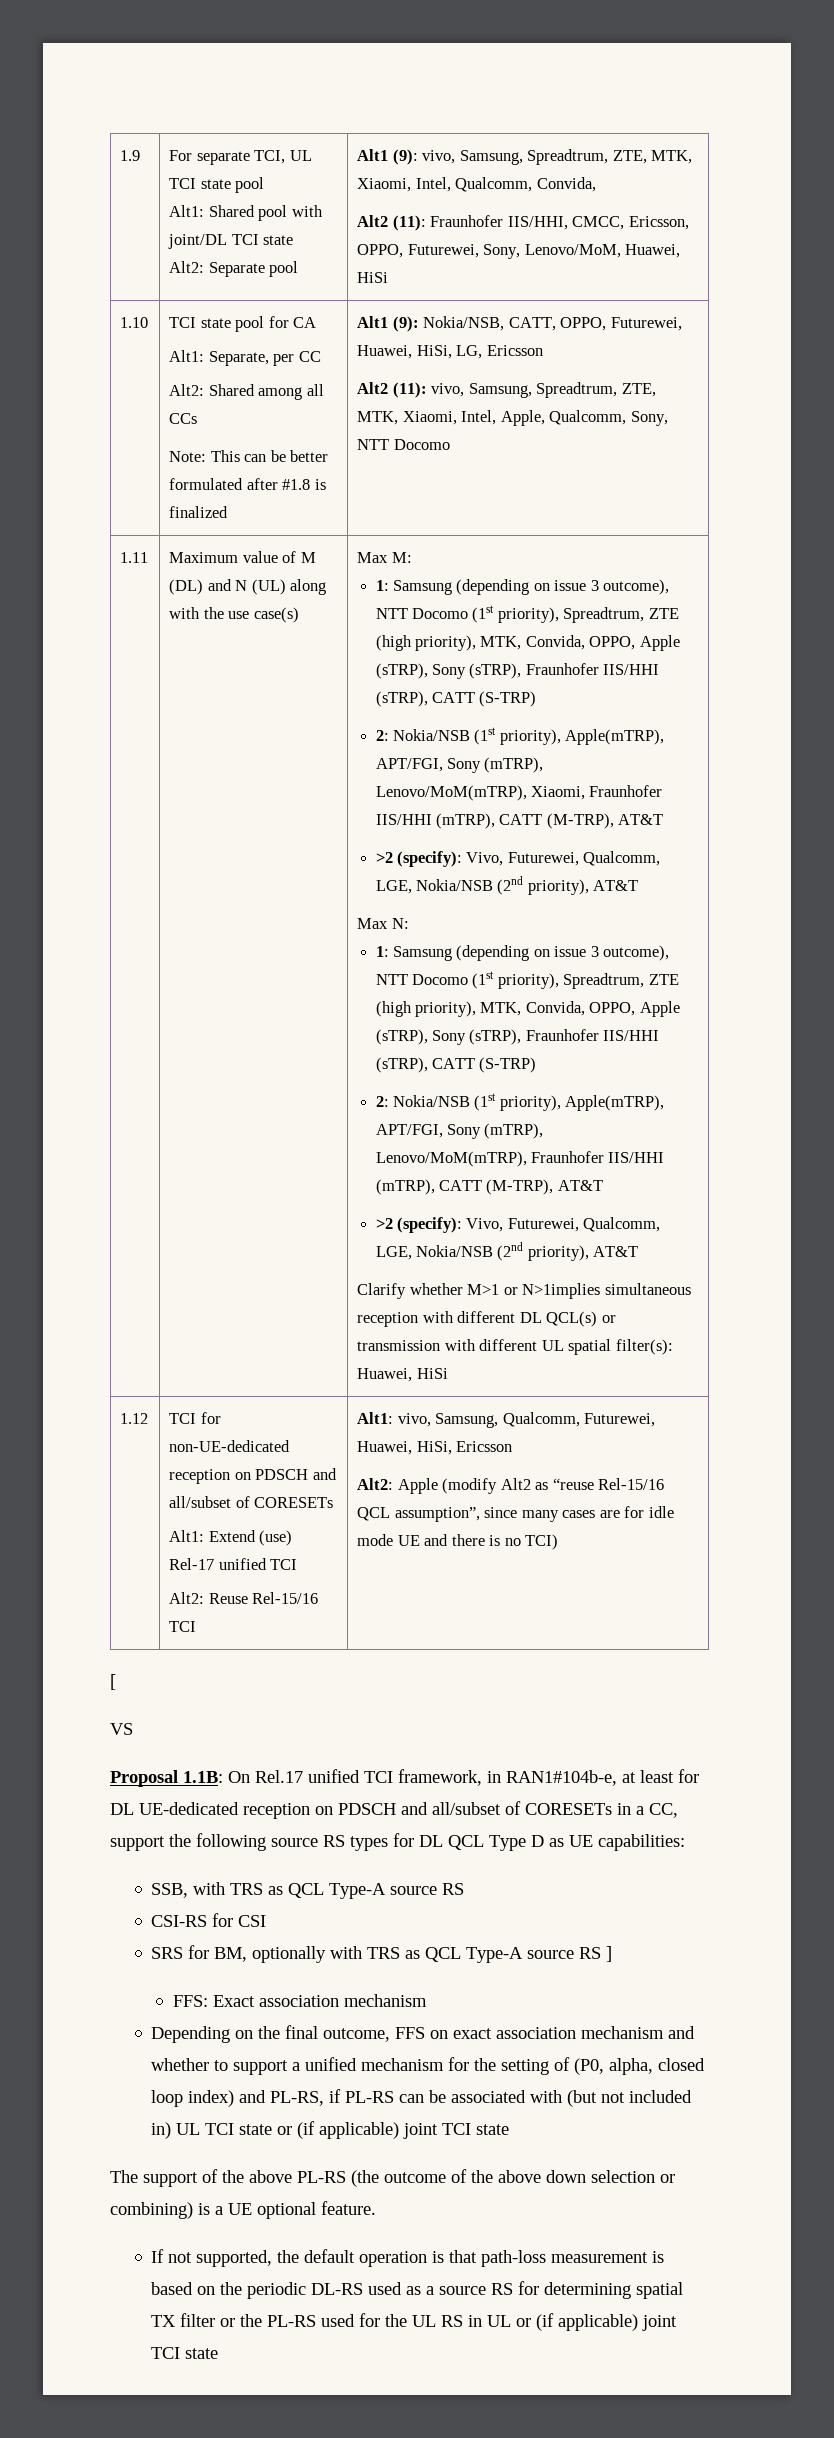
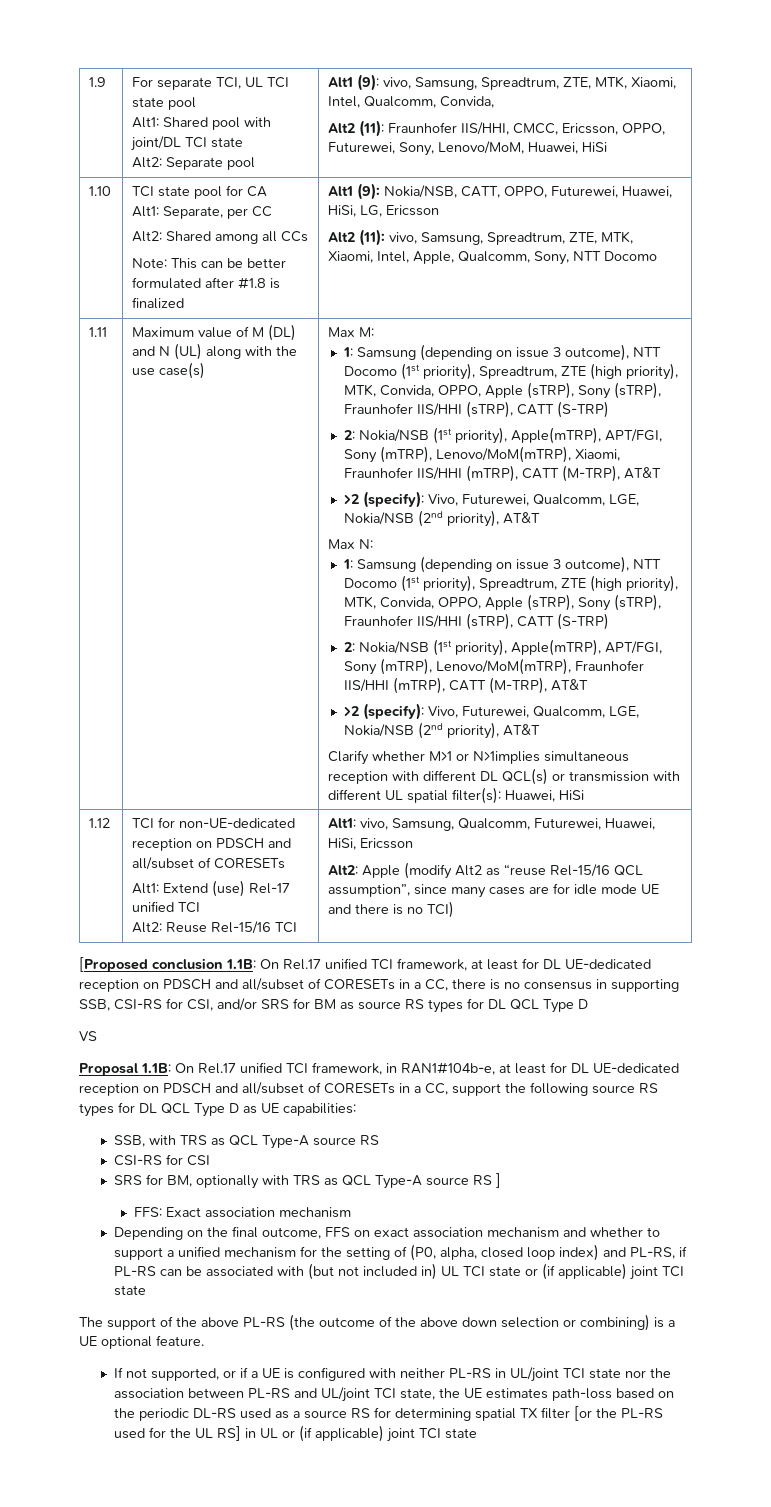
[110,1674,116,1690] [ -> [79,957,651,972] [79,978,679,992] [79,998,588,1013] [Proposed conclusion 1.1B: On Rel.17 unified TCI framework, at least for DL UE-dedicated reception on PDSCH and all/subset of CORESETs in a CC, there is no consensus in supporting SSB, CSI-RS for CSI, and/or SRS for BM as source RS types for DL QCL Type D
[277,2249,665,2267] the default operation is that path-loss measurement is -> [223,1367,672,1382] [114,1387,613,1402] or if a UE is configured with neither PL-RS in UL/joint TCI state nor the association between PL-RS and UL/joint TCI state, the UE estimates path-loss
[220,2318,236,2327] or -> [574,1406,593,1421] [or
[441,2315,464,2327] RS -> [217,1426,242,1441] RS]

